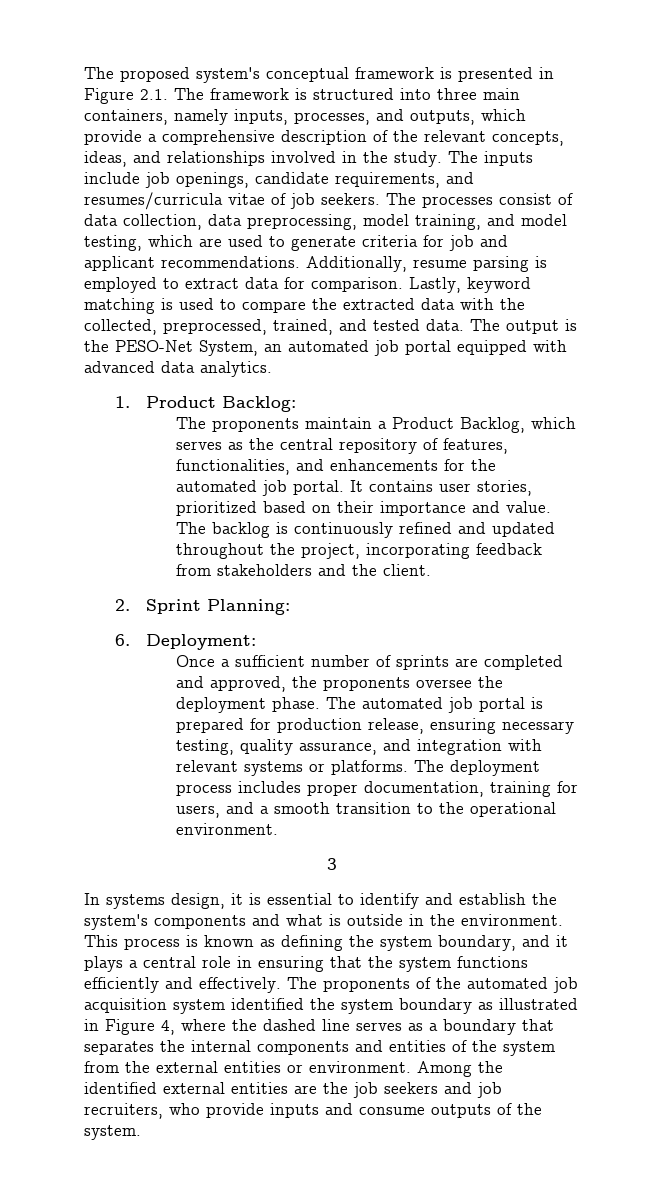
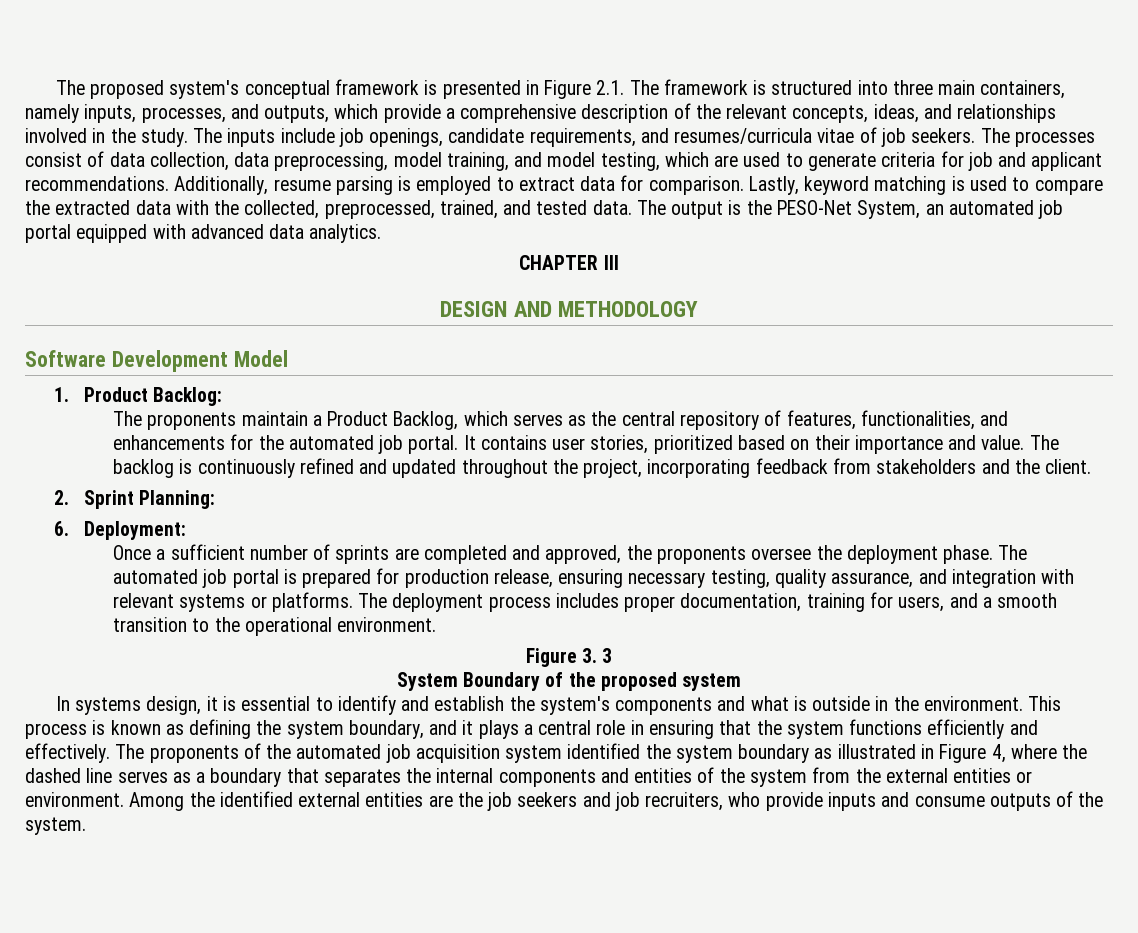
(272, 369) none -> [519,255,619,270] [440,301,698,317] [25,350,288,372] // CHAPTER III // DESIGN AND METHODOLOGY // Software Development Model
(279, 829) none -> [525,648,597,667] Figure 3.
(337, 864) none -> [396,672,742,691] // System Boundary of the proposed system

